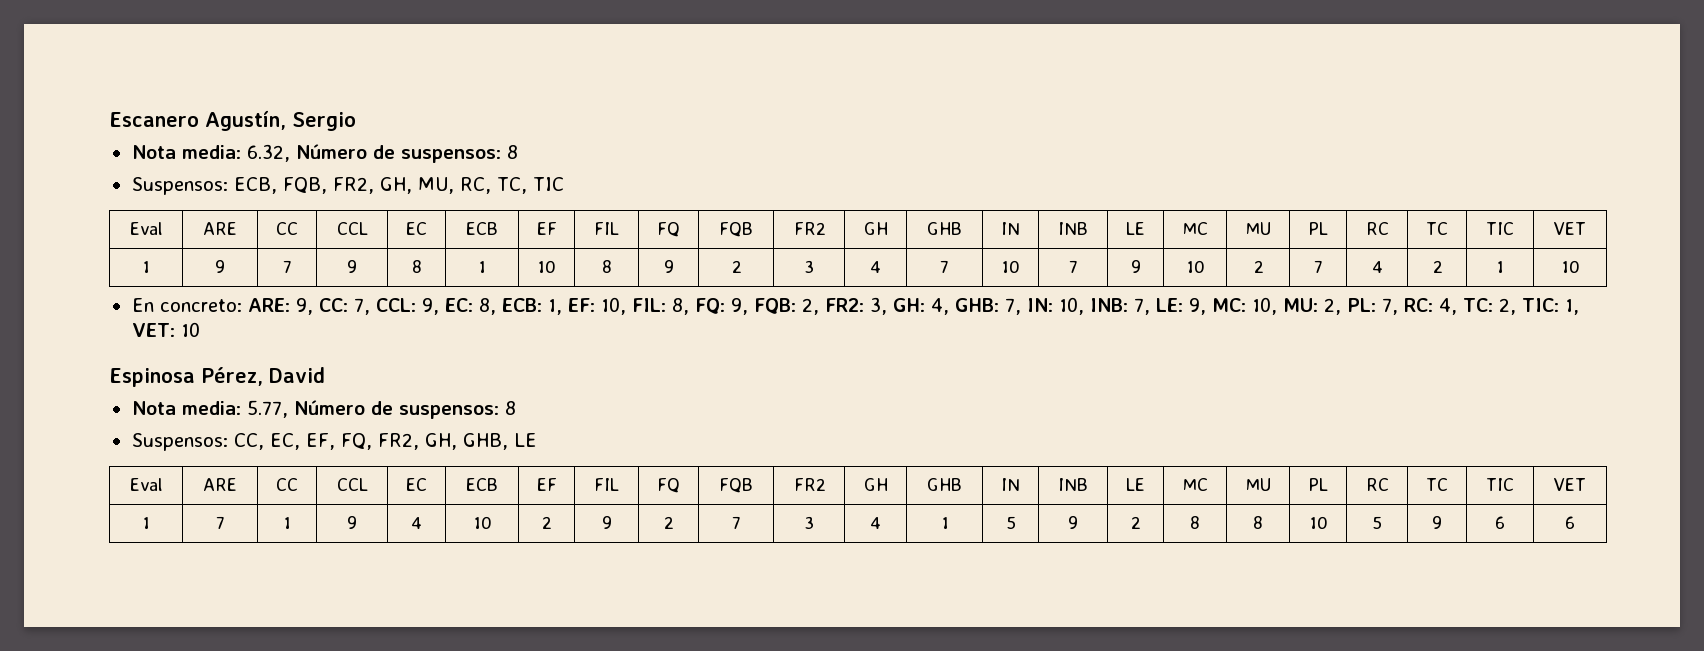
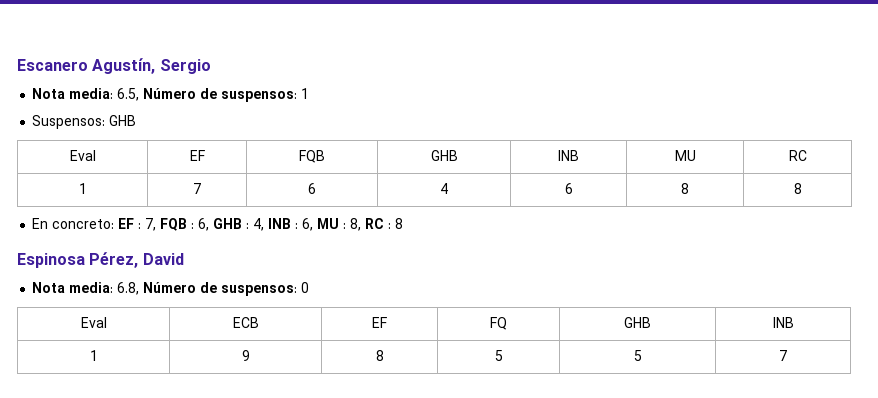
[246,144,518,163] [131,177,564,195] [129,222,163,235] [203,222,237,235] [276,222,298,235] [336,222,368,235] [406,222,427,235] [466,222,498,235] [536,222,557,235] [594,222,619,235] [657,222,680,237] [719,222,753,237] [793,222,825,235] [863,222,888,235] [927,222,962,235] [1001,222,1020,235] [1058,222,1088,235] [1126,222,1145,235] [1182,222,1208,235] [1245,222,1271,235] [1308,222,1328,235] [1365,222,1389,235] [1426,222,1448,235] [1486,222,1514,235] [1554,222,1586,235] [142,261,150,273] [215,260,225,273] [282,260,292,273] [347,260,357,273] [411,260,422,273] [478,261,486,273] [537,260,556,273] [601,260,612,273] [663,260,674,273] [731,260,741,273] [804,260,814,273] [870,261,881,273] [940,260,949,273] [1001,260,1020,273] [1068,260,1078,273] [1130,260,1141,273] [1185,260,1205,273] [1253,260,1263,273] [1313,260,1323,273] [1371,261,1383,273] [1432,260,1442,273] [1496,261,1504,273] [1560,260,1580,273] [131,297,1579,315] [131,322,200,337] 6.32, Número de suspensos: 8 // Suspensos: ECB, FQB, FR2, GH, MU, RC, TC, TIC // Eval | ARE | CC | CCL | EC | ECB | EF | FIL | FQ | FQB | FR2 | GH | GHB | IN | INB | LE | MC | MU | PL | RC | TC | TIC | VET // 1 | 9 | 7 | 9 | 8 | 1 | 10 | 8 | 9 | 2 | 3 | 4 | 7 | 10 | 7 | 9 | 10 | 2 | 7 | 4 | 2 | 1 | 10 // En concreto: ARE: 9, CC: 7, CCL: 9, EC: 8, ECB: 1, EF: 10, FIL: 8, FQ: 9, FQB: 2, FR2: 3, GH: 4, GHB: 7, IN: 10, INB: 7, LE: 9, MC: 10, MU: 2, PL: 7, RC: 4, TC: 2, TIC: 1, VET: 10 -> [117,88,310,102] [32,115,137,129] [69,150,96,161] [189,150,205,161] [299,150,326,163] [430,150,458,161] [558,150,579,161] [674,150,696,161] [788,150,807,161] [78,183,87,194] [193,183,201,194] [308,183,317,194] [440,183,449,194] [564,183,573,194] [681,183,689,194] [793,183,802,194] [32,218,404,231] 6.5, Número de suspensos: 1 // Suspensos: GHB // Eval | EF | FQB | GHB | INB | MU | RC // 1 | 7 | 6 | 4 | 6 | 8 | 8 // En concreto: EF : 7, FQB : 6, GHB : 4, INB : 6, MU : 8, RC : 8
[246,400,516,419] [131,433,537,451] [129,478,163,491] [203,478,237,491] [276,478,298,491] [336,478,368,491] [406,478,427,491] [466,478,498,491] [536,478,557,491] [594,478,619,491] [657,478,680,493] [719,478,753,493] [793,478,825,491] [863,478,888,491] [927,478,962,491] [1001,478,1020,491] [1058,478,1088,491] [1126,478,1145,491] [1182,478,1208,491] [1245,478,1271,491] [1308,478,1328,491] [1365,478,1389,491] [1426,478,1448,491] [1486,478,1514,491] [1554,478,1586,491] [142,517,150,529] [215,516,225,529] [283,517,291,529] [347,516,357,529] [411,517,422,529] [472,516,492,529] [542,516,551,529] [601,516,612,529] [664,516,673,529] [731,516,741,529] [804,516,814,529] [870,517,881,529] [940,517,949,529] [1005,516,1016,529] [1068,516,1078,529] [1131,516,1140,529] [1190,516,1200,529] [1253,516,1263,529] [1308,516,1328,529] [1372,516,1382,529] [1432,516,1442,529] [1495,516,1505,529] [1565,516,1575,529] 5.77, Número de suspensos: 8 // Suspensos: CC, EC, EF, FQ, FR2, GH, GHB, LE // Eval | ARE | CC | CCL | EC | ECB | EF | FIL | FQ | FQB | FR2 | GH | GHB | IN | INB | LE | MC | MU | PL | RC | TC | TIC | VET // 1 | 7 | 1 | 9 | 4 | 10 | 2 | 9 | 2 | 7 | 3 | 4 | 1 | 5 | 9 | 2 | 8 | 8 | 10 | 5 | 9 | 6 | 6 -> [117,282,310,296] [80,317,107,328] [232,317,259,328] [372,317,388,328] [490,317,508,330] [624,317,651,328] [772,317,794,328] [89,350,98,361] [241,350,250,361] [375,350,384,361] [494,350,503,361] [633,350,642,361] [779,350,787,361] 6.8, Número de suspensos: 0 // Eval | ECB | EF | FQ | GHB | INB // 1 | 9 | 8 | 5 | 5 | 7

